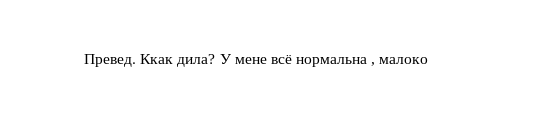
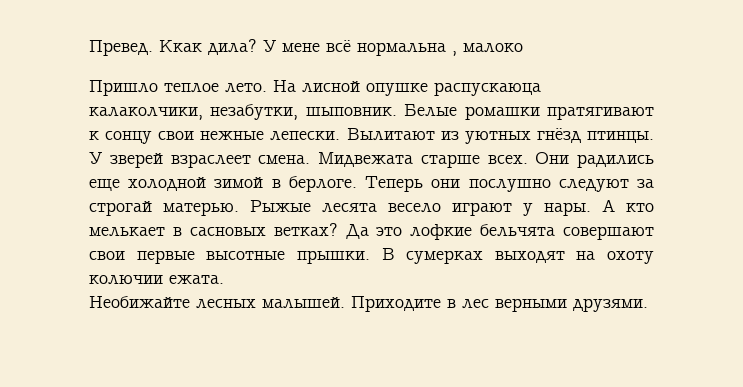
(429, 60) none -> [89,80,541,96] [89,104,654,120] [89,128,654,144] [89,152,654,168] [89,176,654,192] [89,199,654,216] [89,223,654,240] [89,248,654,264] [89,275,224,285] [89,296,648,312] // Пришло теплое лето. На лисной опушке распускаюца калаколчики, незабутки, шыповник. Белые ромашки пратягивают к сонцу свои нежные лепески. Вылитают из уютных гнёзд птинцы. У зверей взраслеет смена. Мидвежата старше всех. Они радились еще холодной зимой в берлоге. Теперь они послушно следуют за строгай матерью. Рыжые лесята весело играют у нары. А кто мелькает в сасновых ветках? Да это лофкие бельчята совершают свои первые высотные прышки. В сумерках выходят на охоту колючии ежата. // Необижайте лесных малышей. Приходите в лес верными друзями.

